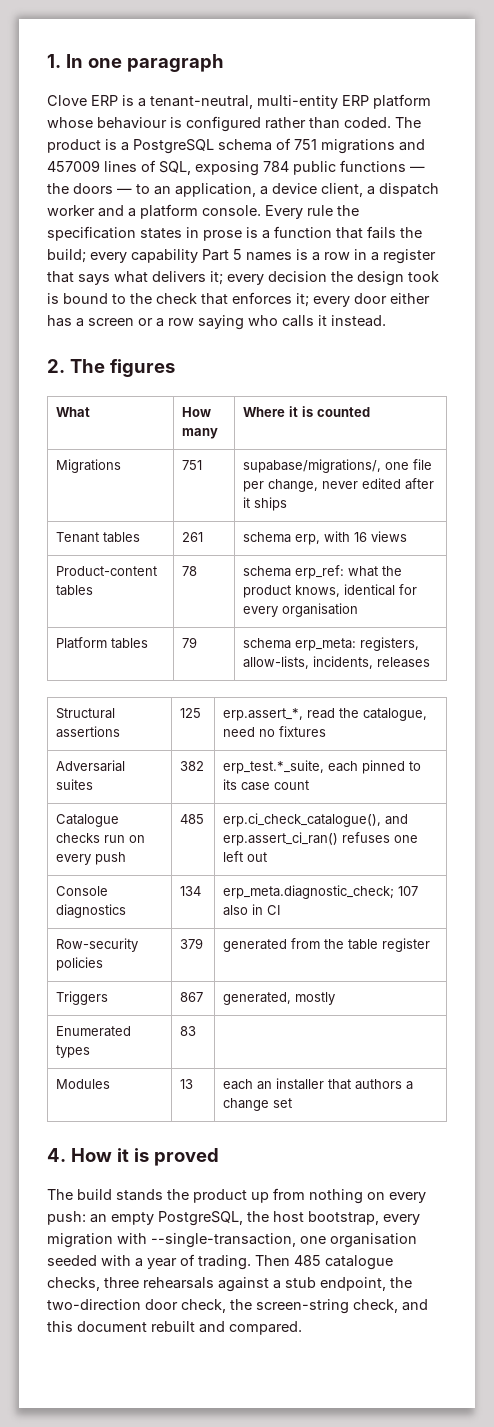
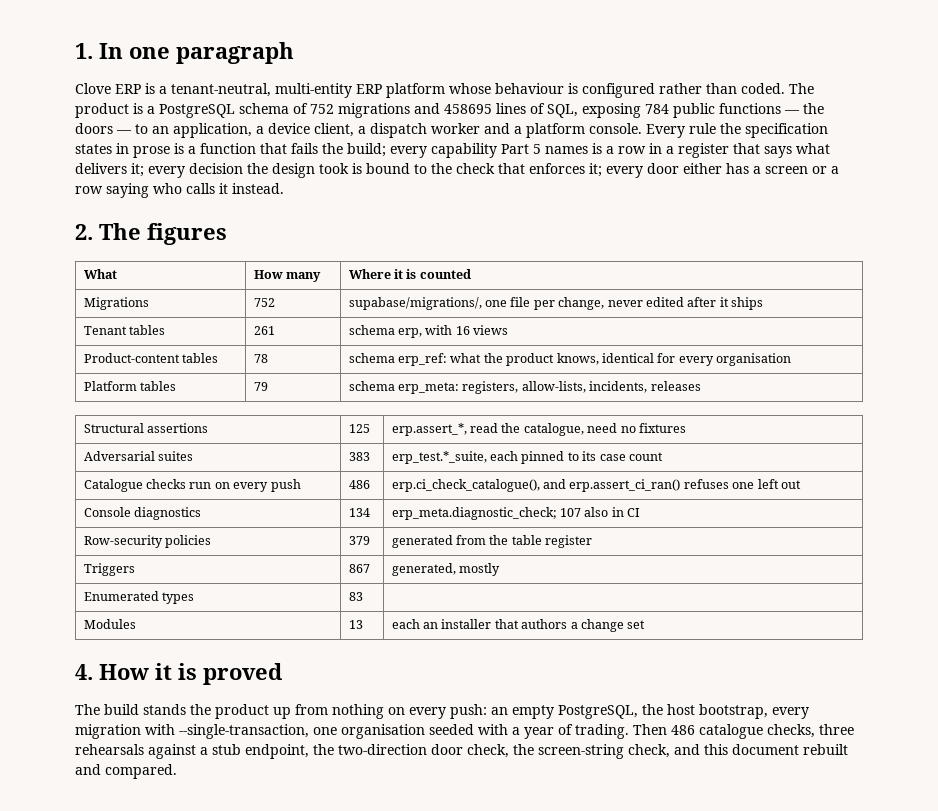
[294,139,317,150] 751 -> [310,104,334,114] 752
[47,160,100,172] 457009 -> [444,104,492,114] 458695
[181,460,202,470] 751 -> [253,298,275,307] 752
[179,761,204,771] 382 -> [348,452,370,461] 383
[179,814,204,824] 485 -> [348,480,370,489] 486
[294,1255,321,1266] 485 -> [671,725,695,735] 486

